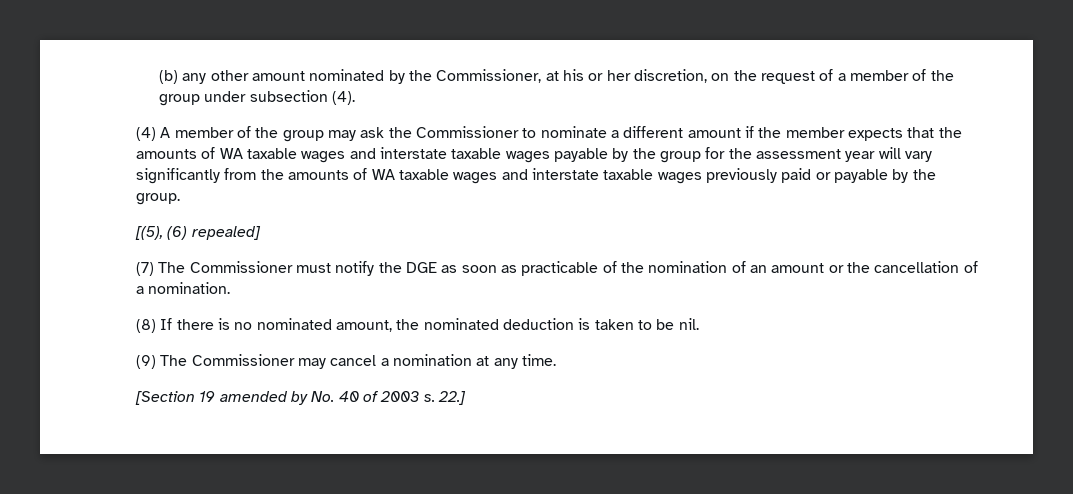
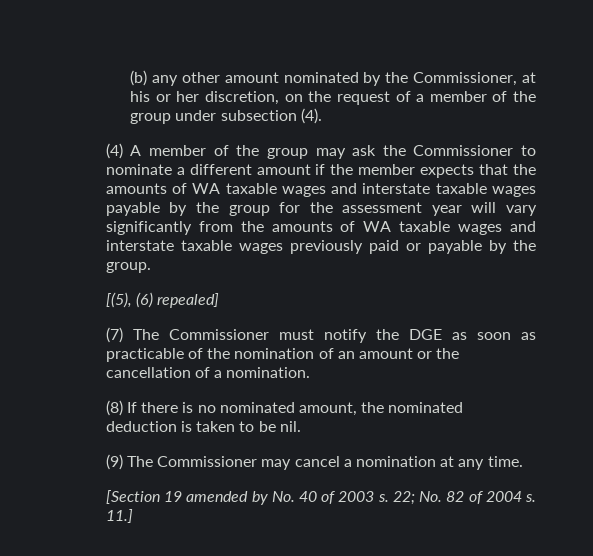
[437,391,466,405] 22.] -> [392,491,537,505] [105,509,133,523] 22; No. 82 of 2004 s. 11.]

